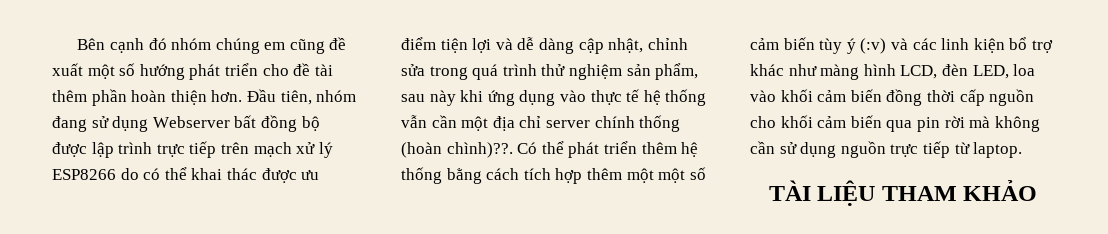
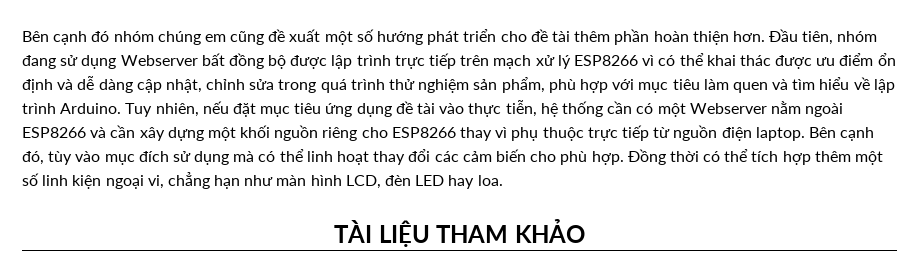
[120,168,139,180] do -> [642,55,655,66] vì
[440,38,492,53] tiện lợi -> [877,53,896,66] [22,79,53,93] ổn định
[401,90,556,106] sau này khi ứng dụng -> [548,77,895,93] [22,101,436,117] phù hợp với mục tiêu làm quen và tìm hiểu về lập trình Arduino. Tuy nhiên, nếu đặt mục tiêu ứng dụng đề tài
[626,89,707,106] [401,115,681,132] [401,141,699,158] [401,167,706,184] [750,37,1053,54] [750,64,1036,80] [750,89,1035,106] [750,115,1040,132] [750,141,1023,158] tế hệ thống vẫn cần một địa chỉ server chính thống (hoàn chình)??. Có thể phát triển thêm hệ thống bằng cách tích hợp thêm một một số cảm biến tùy ý (:v) và các linh kiện bổ trợ khác như màng hình LCD, đèn LED, loa vào khối cảm biến đồng thời cấp nguồn cho khối cảm biến qua pin rời mà không cần sử dụng nguồn trực tiếp từ laptop. -> [505,100,844,117] [22,125,875,141] [22,149,883,165] [22,172,503,189] tiễn, hệ thống cần có một Webserver nằm ngoài ESP8266 và cần xây dựng một khối nguồn riêng cho ESP8266 thay vì phụ thuộc trực tiếp từ nguồn điện laptop. Bên cạnh đó, tùy vào mục đích sử dụng mà có thể linh hoạt thay đổi các cảm biến cho phù hợp. Đồng thời có thể tích hợp thêm một số linh kiện ngoại vi, chẳng hạn như màn hình LCD, đèn LED hay loa.

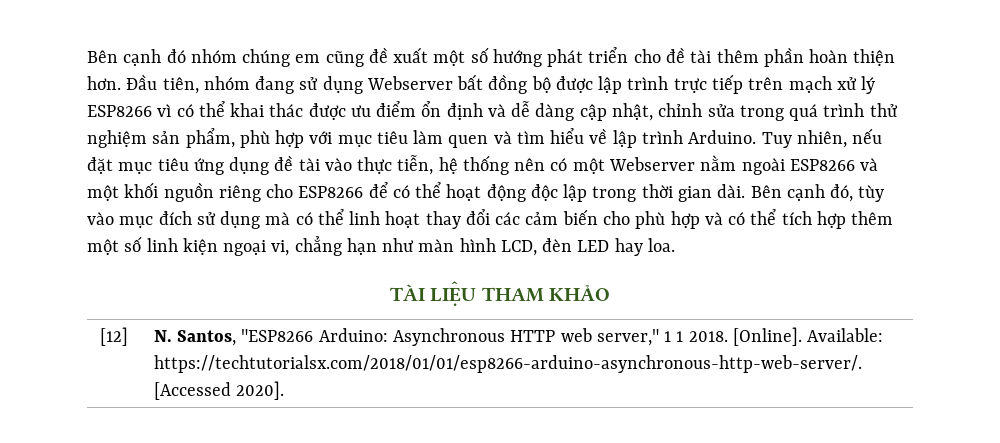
[607,101,633,114] cần -> [514,158,546,171] nên
[110,125,204,141] cần xây dựng -> (879, 164) none
[460,125,805,141] thay vì phụ thuộc trực tiếp từ nguồn điện laptop. -> [368,182,746,202] để có thể hoạt động độc lập trong thời gian dài.
[591,149,699,165] hợp. Đồng thời -> [670,211,723,229] hợp và
(585, 231) none -> [99,327,128,346] [153,327,884,346] [153,355,862,373] [153,381,285,400] // [12] | N. Santos, "ESP8266 Arduino: Asynchronous HTTP web server," 1 1 2018. [Online]. Available: https://techtutorialsx.com/2018/01/01/esp8266-arduino-asynchronous-http-web-server/. [Accessed 2020].

